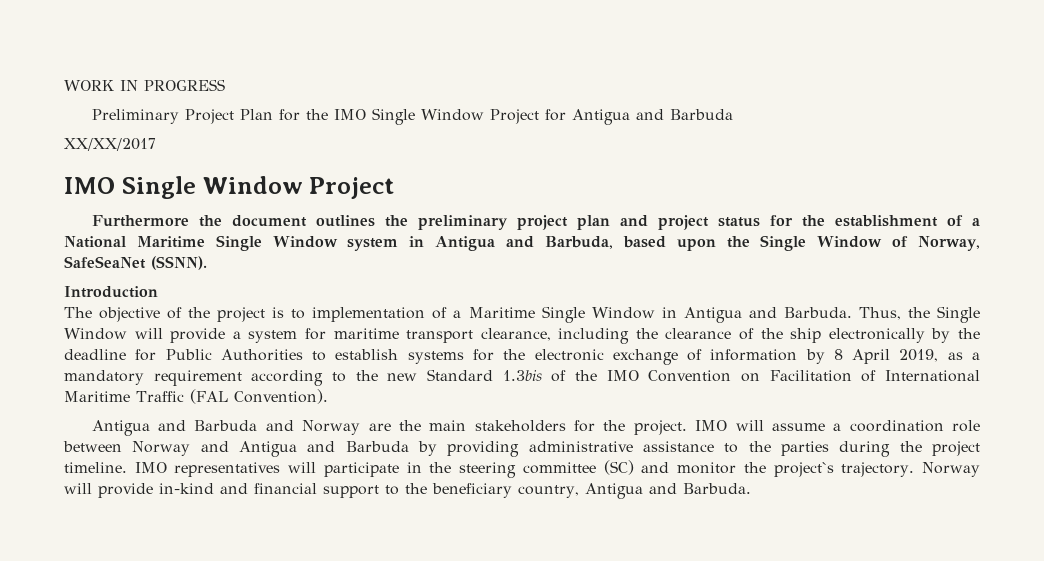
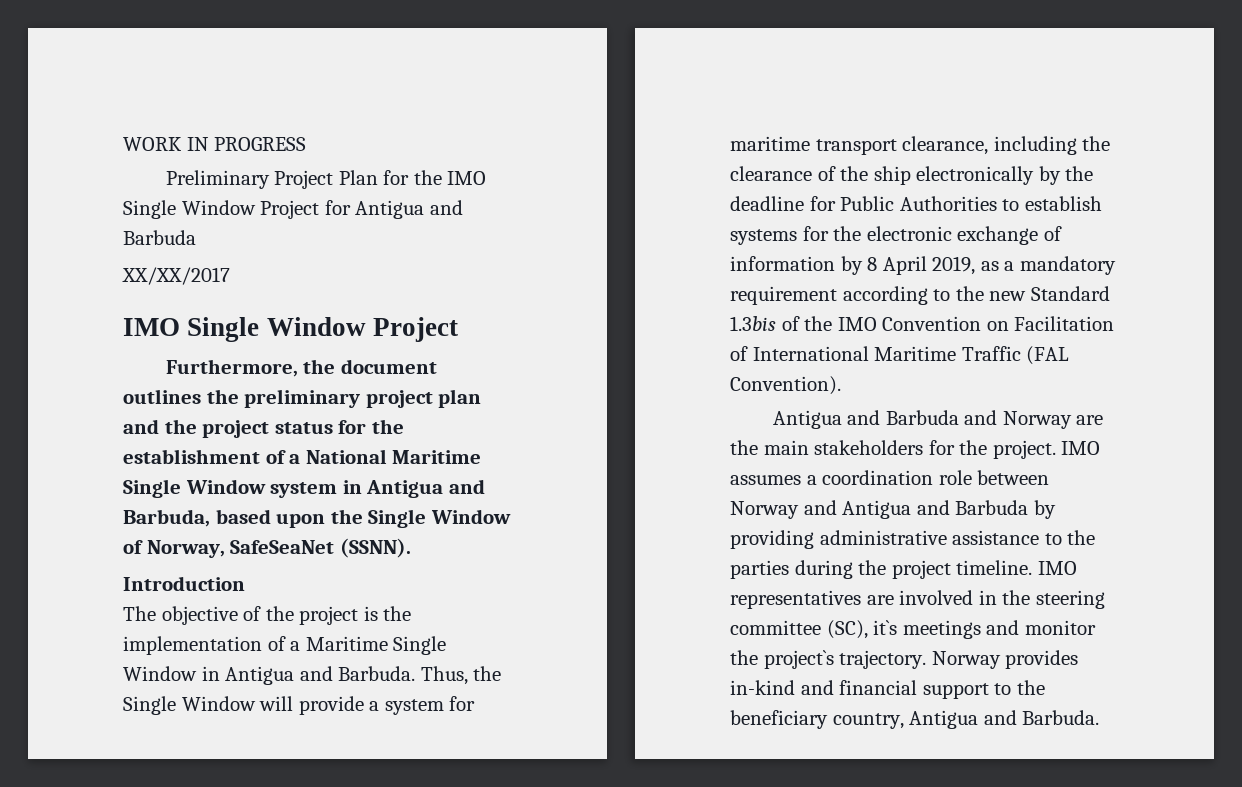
[91,215,189,227] Furthermore -> [165,359,298,377] Furthermore,
(648, 221) none -> [164,419,197,434] the
[291,309,306,319] to -> [383,606,412,621] the
[735,420,825,431] will assume -> [730,475,801,485] assumes
[288,462,399,477] will participate -> [866,590,974,605] are involved
[603,460,634,475] (SC) -> [826,620,981,639] (SC), it`s meetings
[64,483,153,498] will provide -> [1005,650,1079,669] provides

